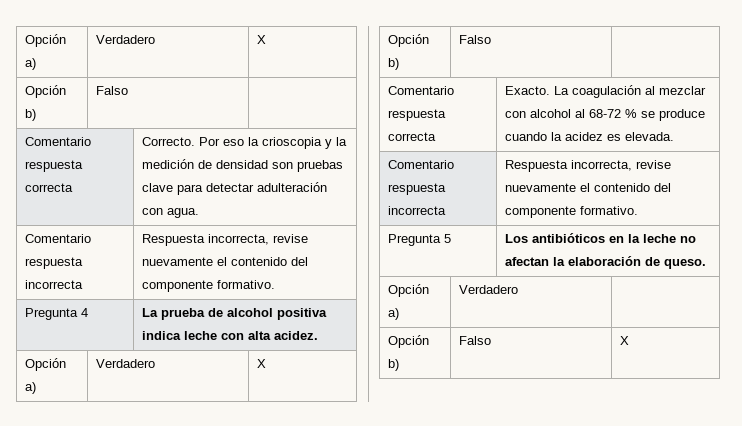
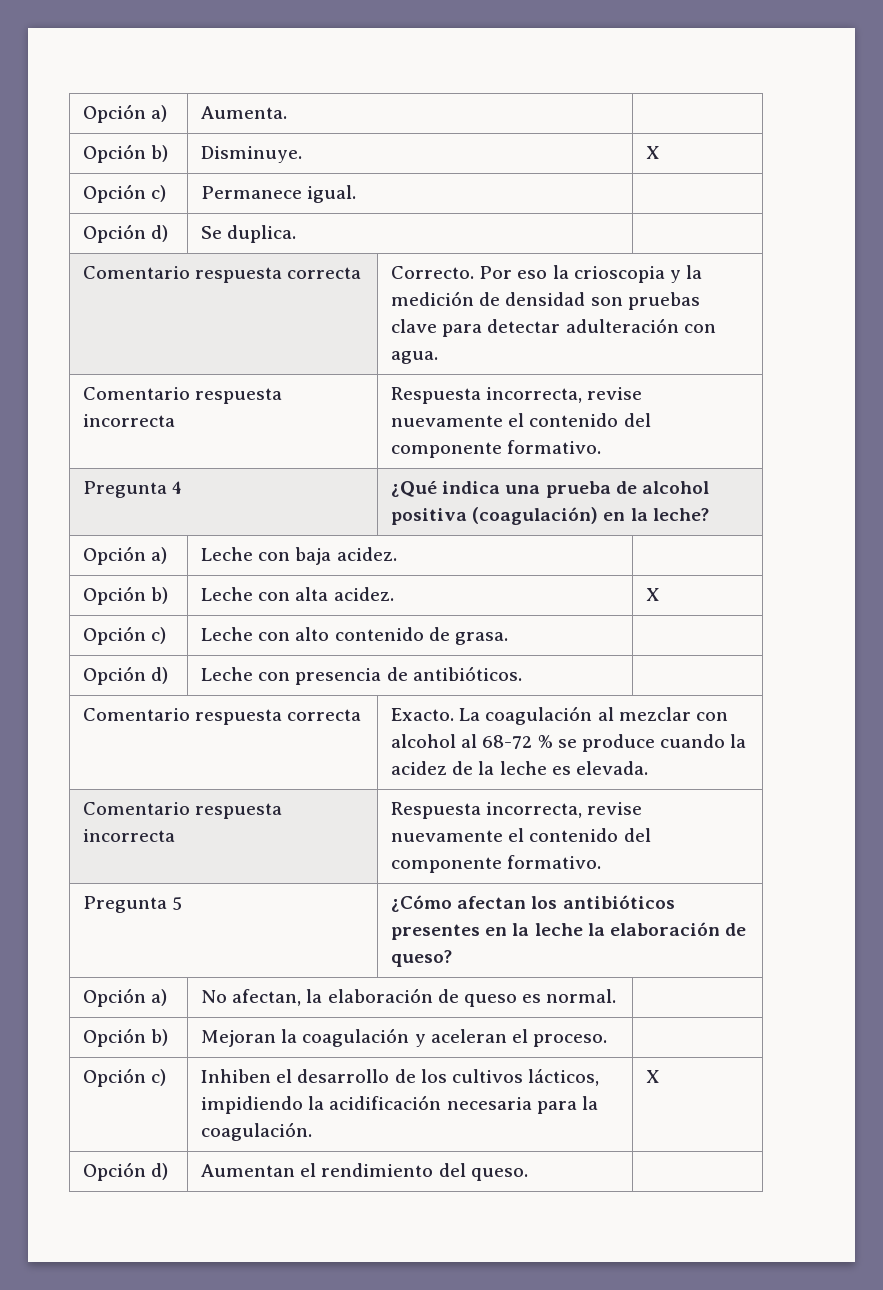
[25,34,67,47] [25,58,37,70] [96,35,156,44] [257,35,267,44] [25,85,67,98] [25,109,37,121] [96,86,129,95] Opción a) | Verdadero | X // Opción b) | Falso -> [83,104,168,123] [201,106,288,119] [83,144,169,163] [201,146,303,163] [646,146,661,159] [83,184,167,203] [201,185,357,203] [83,224,169,243] [201,225,297,243] Opción a) | Aumenta. | // Opción b) | Disminuye. | X // Opción c) | Permanece igual. | // Opción d) | Se duplica.
[142,308,159,317] La -> [391,480,541,497] ¿Qué indica una
[142,331,319,340] [25,358,67,371] [25,382,37,394] [96,359,156,368] [257,359,267,368] [388,34,430,47] [388,58,400,70] [459,35,492,44] indica leche con alta acidez. // Opción a) | Verdadero | X // Opción b) | Falso -> [472,507,709,525] [83,546,168,565] [201,547,397,565] [83,586,169,605] [201,587,394,601] [646,588,661,601] [83,626,167,645] [201,627,508,645] [83,666,169,685] [201,666,522,685] (coagulación) en la leche? // Opción a) | Leche con baja acidez. | // Opción b) | Leche con alta acidez. | X // Opción c) | Leche con alto contenido de grasa. | // Opción d) | Leche con presencia de antibióticos.
(604, 136) none -> [452,761,547,775] de la leche
[505,233,606,243] Los antibióticos -> [391,895,675,912] [391,924,481,940] ¿Cómo afectan los antibióticos presentes
[680,236,697,243] [505,256,707,269] [388,284,430,297] [388,308,400,320] [459,285,519,294] [388,335,430,348] [388,359,400,371] [459,336,492,345] [620,336,630,345] no afectan la elaboración de queso. // Opción a) | Verdadero | // Opción b) | Falso | X -> [587,922,746,936] [391,950,453,967] [83,988,168,1007] [201,988,617,1007] [83,1028,169,1047] [201,1028,607,1047] [83,1068,167,1087] [201,1069,599,1086] [201,1095,598,1114] [201,1122,313,1141] [646,1070,661,1083] [83,1162,169,1181] [201,1163,528,1181] la elaboración de queso? // Opción a) | No afectan, la elaboración de queso es normal. | // Opción b) | Mejoran la coagulación y aceleran el proceso. | // Opción c) | Inhiben el desarrollo de los cultivos lácticos, impidiendo la acidificación necesaria para la coagulación. | X // Opción d) | Aumentan el rendimiento del queso. |

